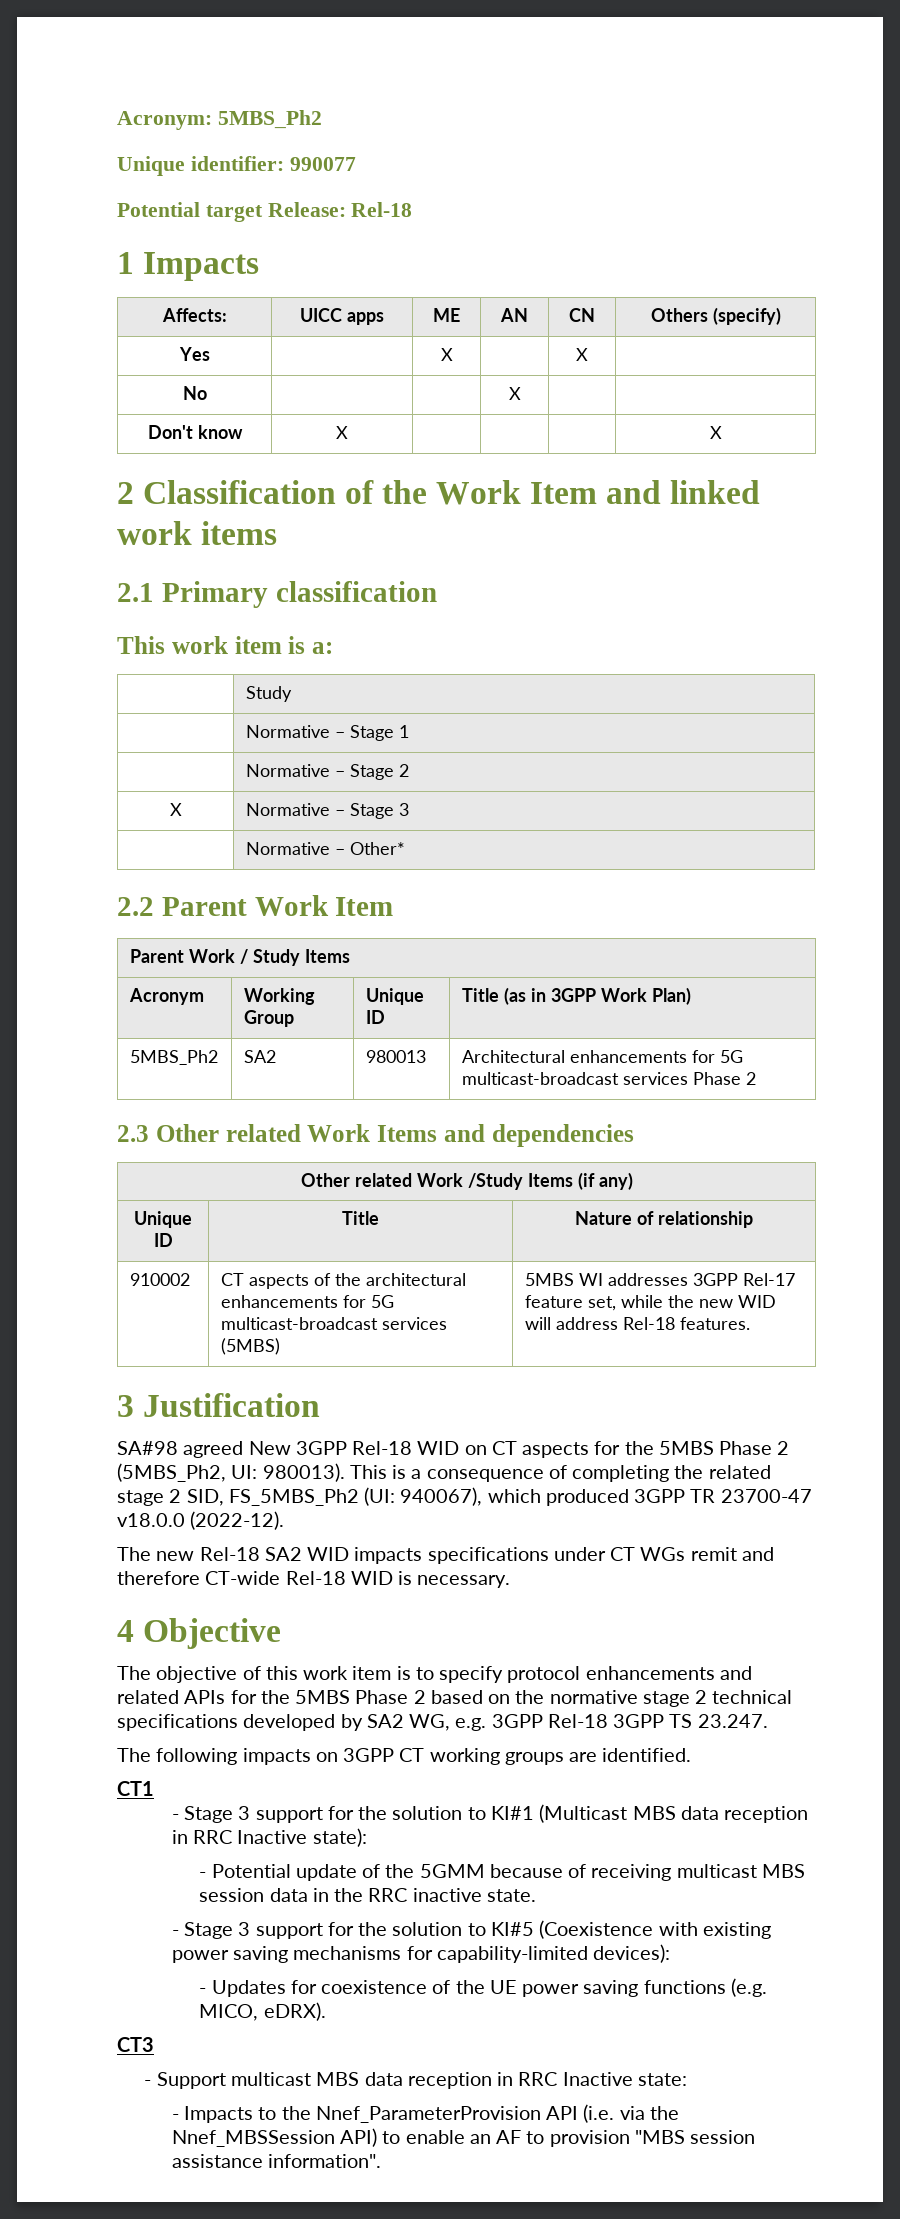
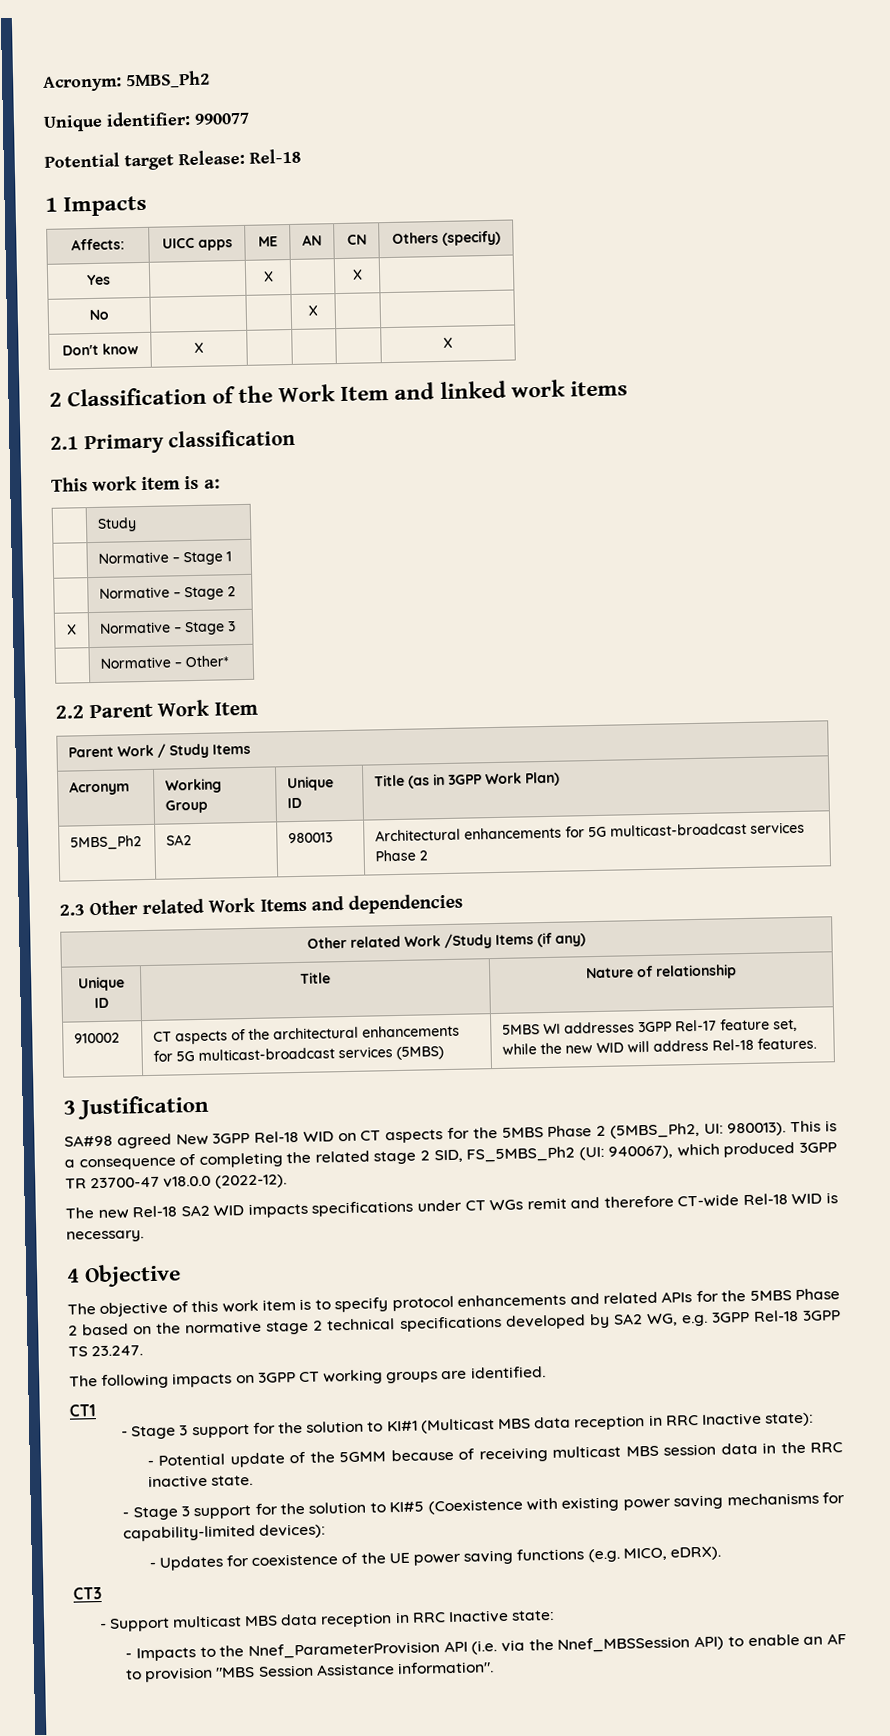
[690,2130,756,2144] [171,2154,263,2168] session assistance -> [257,1663,395,1677] Session Assistance

